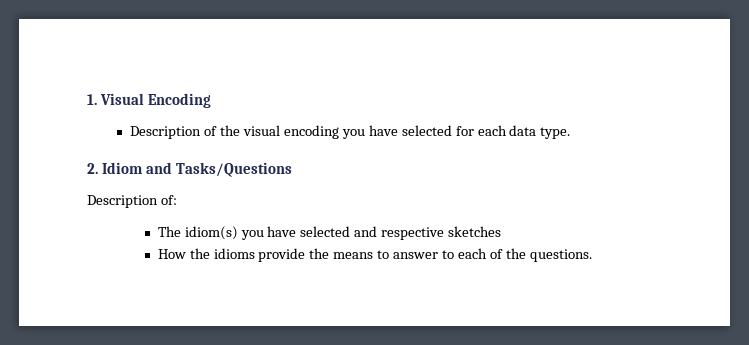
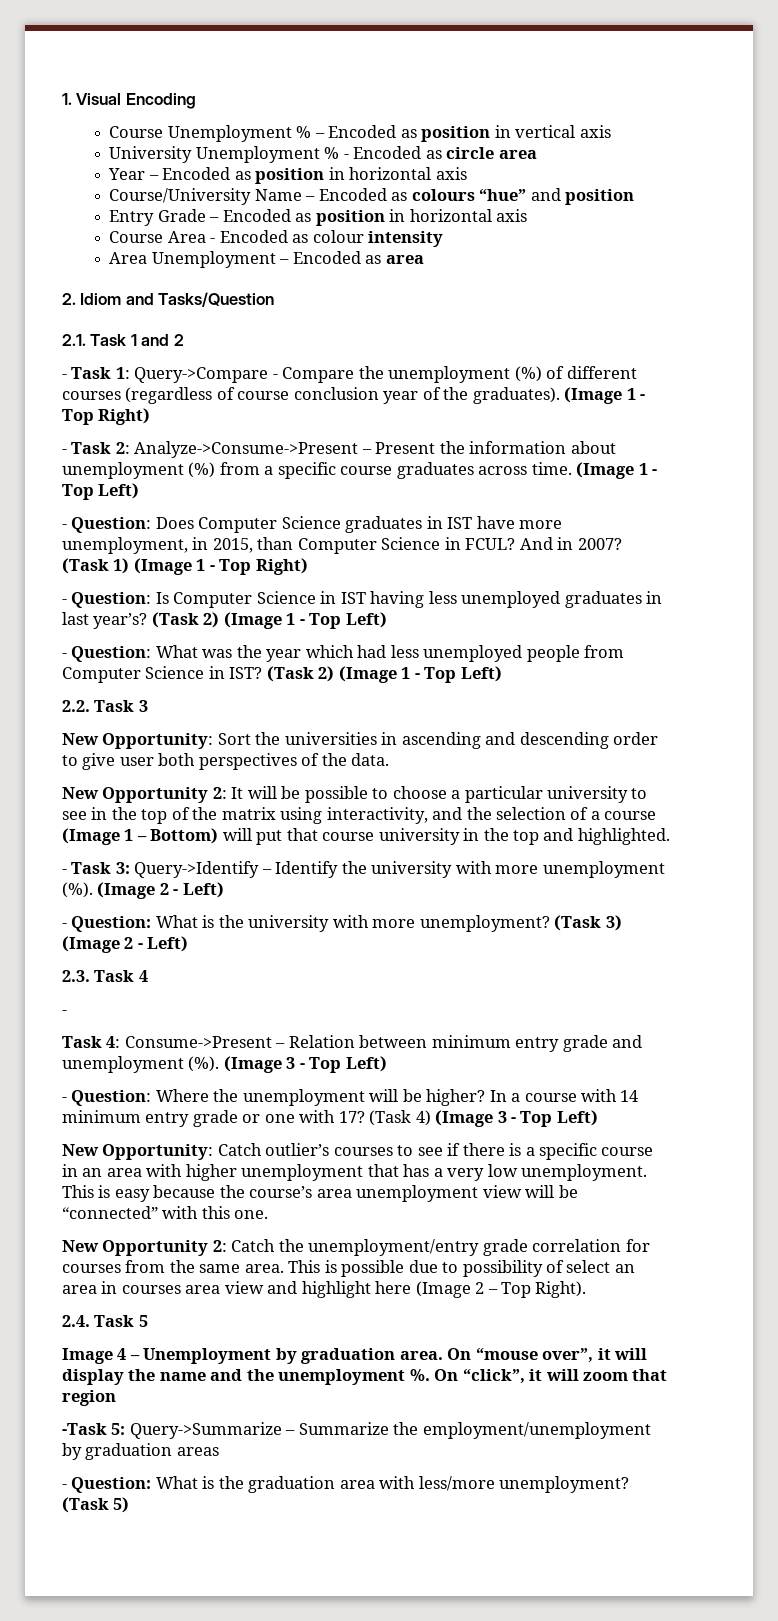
[130,125,571,139] [87,162,292,177] [87,195,177,208] [157,226,502,240] [157,248,592,262] Description of the visual encoding you have selected for each data type. // 2. Idiom and Tasks/Questions // Description of: // The idiom(s) you have selected and respective sketches // How the idioms provide the means to answer to each of the questions. -> [109,125,611,142] [109,146,537,163] [108,167,467,184] [109,188,635,205] [109,209,528,226] [109,230,444,247] [109,251,424,268] [62,292,275,307] [62,334,184,346] [62,366,637,383] [62,387,646,404] [62,408,151,425] [62,441,616,458] [62,462,658,479] [62,483,140,500] [62,516,563,533] [62,537,622,554] [62,558,308,575] [62,591,663,608] [62,612,387,629] [62,645,625,662] [62,666,502,683] [62,700,148,712] [62,732,659,749] [62,753,390,770] [62,786,648,803] [62,807,657,824] [62,828,670,845] [62,861,665,878] [62,882,224,899] [62,915,622,932] [62,936,189,953] [62,970,148,982] [62,1010,67,1015] [62,1035,643,1052] [62,1056,387,1073] [62,1089,639,1106] [62,1110,598,1127] [62,1143,654,1160] [62,1164,648,1181] [62,1185,578,1202] [62,1206,269,1219] [62,1239,650,1256] [62,1260,635,1277] [62,1281,587,1298] [62,1315,148,1327] [62,1348,648,1364] [62,1369,668,1385] [62,1390,116,1406] [62,1422,651,1439] [62,1443,219,1460] [62,1476,630,1493] [62,1497,130,1513] Course Unemployment % – Encoded as position in vertical axis // University Unemployment % - Encoded as circle area // Year – Encoded as position in horizontal axis // Course/University Name – Encoded as colours “hue” and position // Entry Grade – Encoded as position in horizontal axis // Course Area - Encoded as colour intensity // Area Unemployment – Encoded as area // 2. Idiom and Tasks/Question // 2.1. Task 1 and 2 // - Task 1: Query->Compare - Compare the unemployment (%) of different courses (regardless of course conclusion year of the graduates). (Image 1 - Top Right) // - Task 2: Analyze->Consume->Present – Present the information about unemployment (%) from a specific course graduates across time. (Image 1 - Top Left) // - Question: Does Computer Science graduates in IST have more unemployment, in 2015, than Computer Science in FCUL? And in 2007? (Task 1) (Image 1 - Top Right) // - Question: Is Computer Science in IST having less unemployed graduates in last year’s? (Task 2) (Image 1 - Top Left) // - Question: What was the year which had less unemployed people from Computer Science in IST? (Task 2) (Image 1 - Top Left) // 2.2. Task 3 // New Opportunity: Sort the universities in ascending and descending order to give user both perspectives of the data. // New Opportunity 2: It will be possible to choose a particular university to see in the top of the matrix using interactivity, and the selection of a course (Image 1 – Bottom) will put that course university in the top and highlighted. // - Task 3: Query->Identify – Identify the university with more unemployment (%). (Image 2 - Left) // - Question: What is the university with more unemployment? (Task 3) (Image 2 - Left) // 2.3. Task 4 // - // Task 4: Consume->Present – Relation between minimum entry grade and unemployment (%). (Image 3 - Top Left) // - Question: Where the unemployment will be higher? In a course with 14 minimum entry grade or one with 17? (Task 4) (Image 3 - Top Left) // New Opportunity: Catch outlier’s courses to see if there is a specific course in an area with higher unemployment that has a very low unemployment. This is easy because the course’s area unemployment view will be “connected” with this one. // New Opportunity 2: Catch the unemployment/entry grade correlation for courses from the same area. This is possible due to possibility of select an area in courses area view and highlight here (Image 2 – Top Right). // 2.4. Task 5 // Image 4 – Unemployment by graduation area. On “mouse over”, it will display the name and the unemployment %. On “click”, it will zoom that region // -Task 5: Query->Summarize – Summarize the employment/unemployment by graduation areas // - Question: What is the graduation area with less/more unemployment? (Task 5)

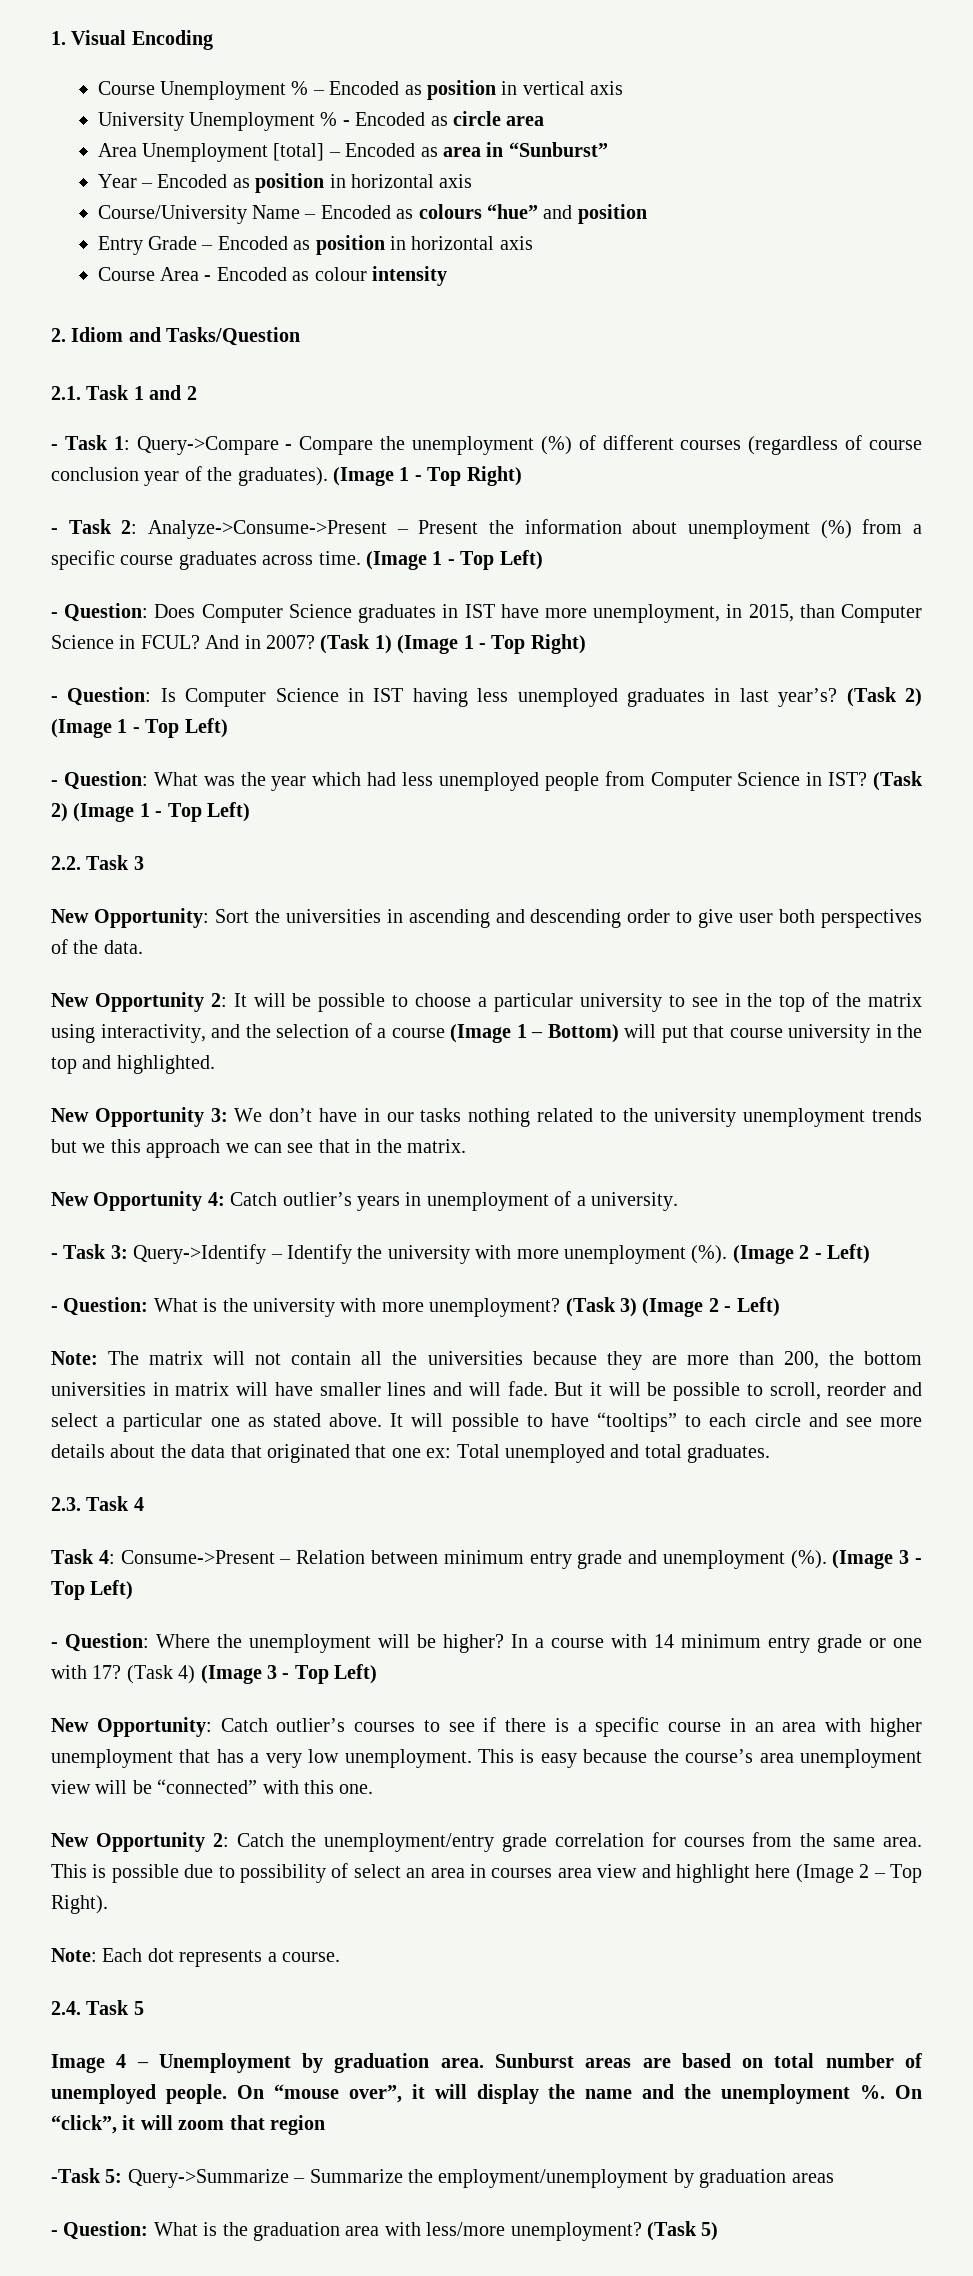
(537, 154) none -> [97,142,608,162] // Area Unemployment [total] – Encoded as area in “Sunburst”
[109,251,424,268] // Area Unemployment – Encoded as area -> (448, 276) none
(670, 836) none -> [51,1107,922,1127] [51,1139,466,1158] [51,1191,678,1211] // New Opportunity 3: We don’t have in our tasks nothing related to the university unemployment trends but we this approach we can see that in the matrix. // New Opportunity 4: Catch outlier’s years in unemployment of a university.
(189, 944) none -> [51,1351,922,1370] [51,1381,922,1401] [51,1412,922,1432] [51,1444,771,1463] // Note: The matrix will not contain all the universities because they are more than 200, the bottom universities in matrix will have smaller lines and will fade. But it will be possible to scroll, reorder and select a particular one as stated above. It will possible to have “tooltips” to each circle and see more details about the data that originated that one ex: Total unemployed and total graduates.
[62,1010,67,1015] // - -> (144, 1504) none
(587, 1289) none -> [51,1948,340,1967] // Note: Each dot represents a course.
(443, 1355) none -> [494,2053,923,2068] [51,2084,227,2104] Sunburst areas are based on total number of unemployed people.

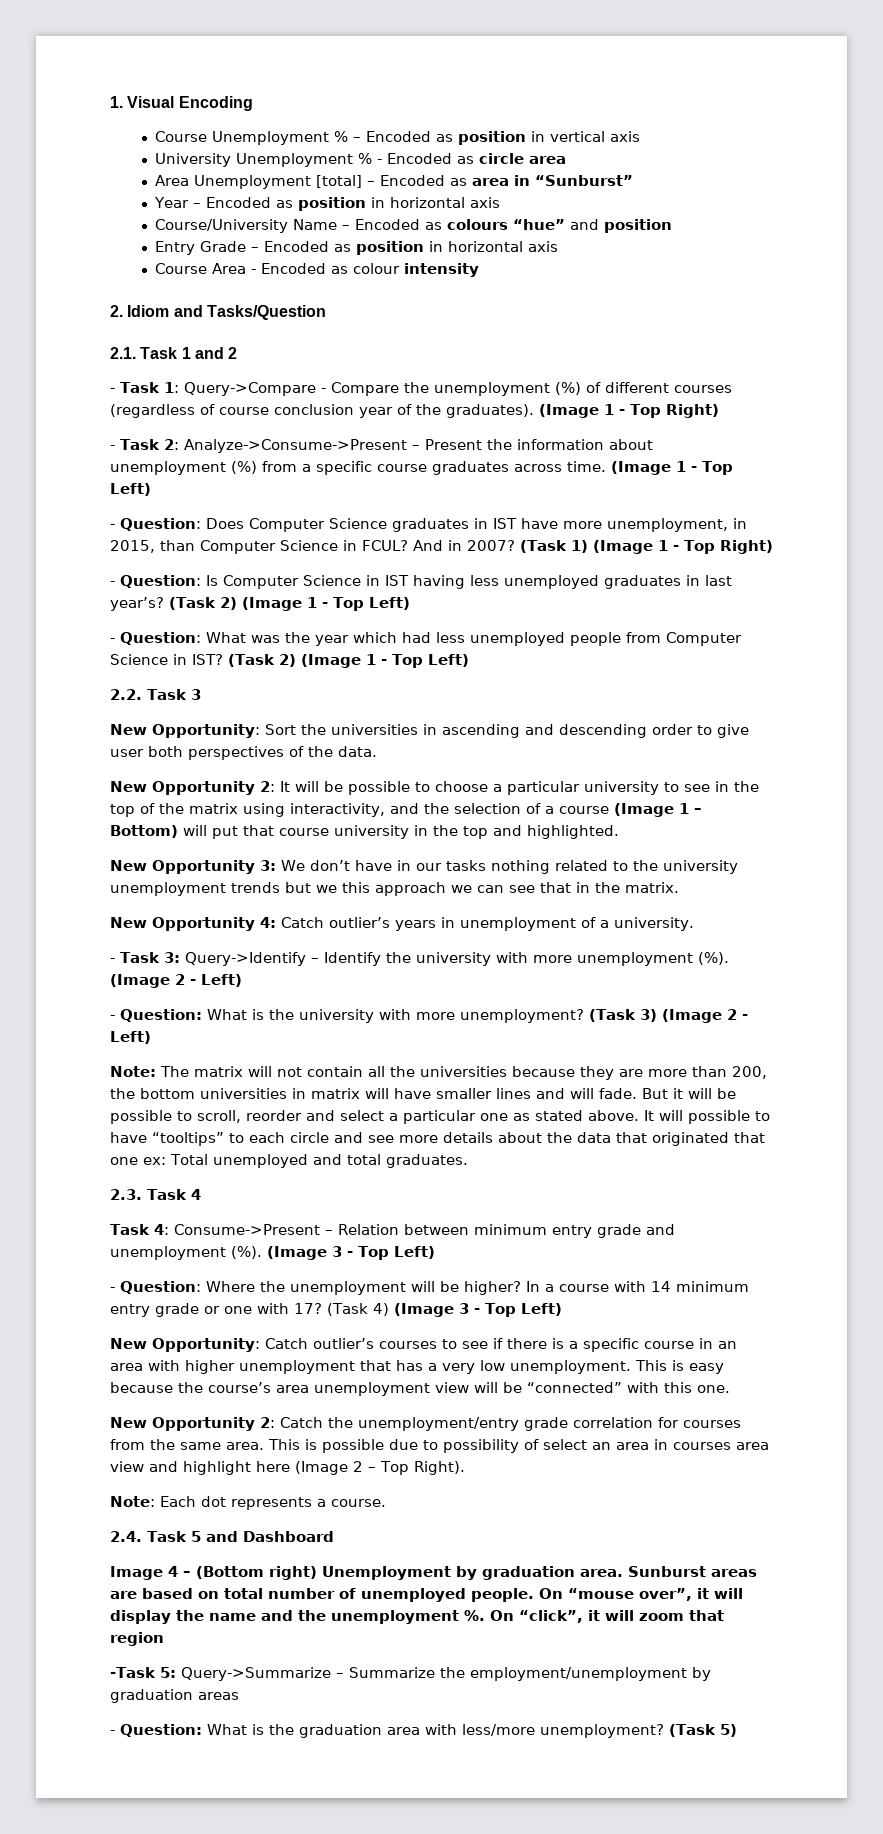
(144, 2008) none -> [205,1531,334,1542] and Dashboard
(149, 2065) none -> [196,1566,317,1580] (Bottom right)

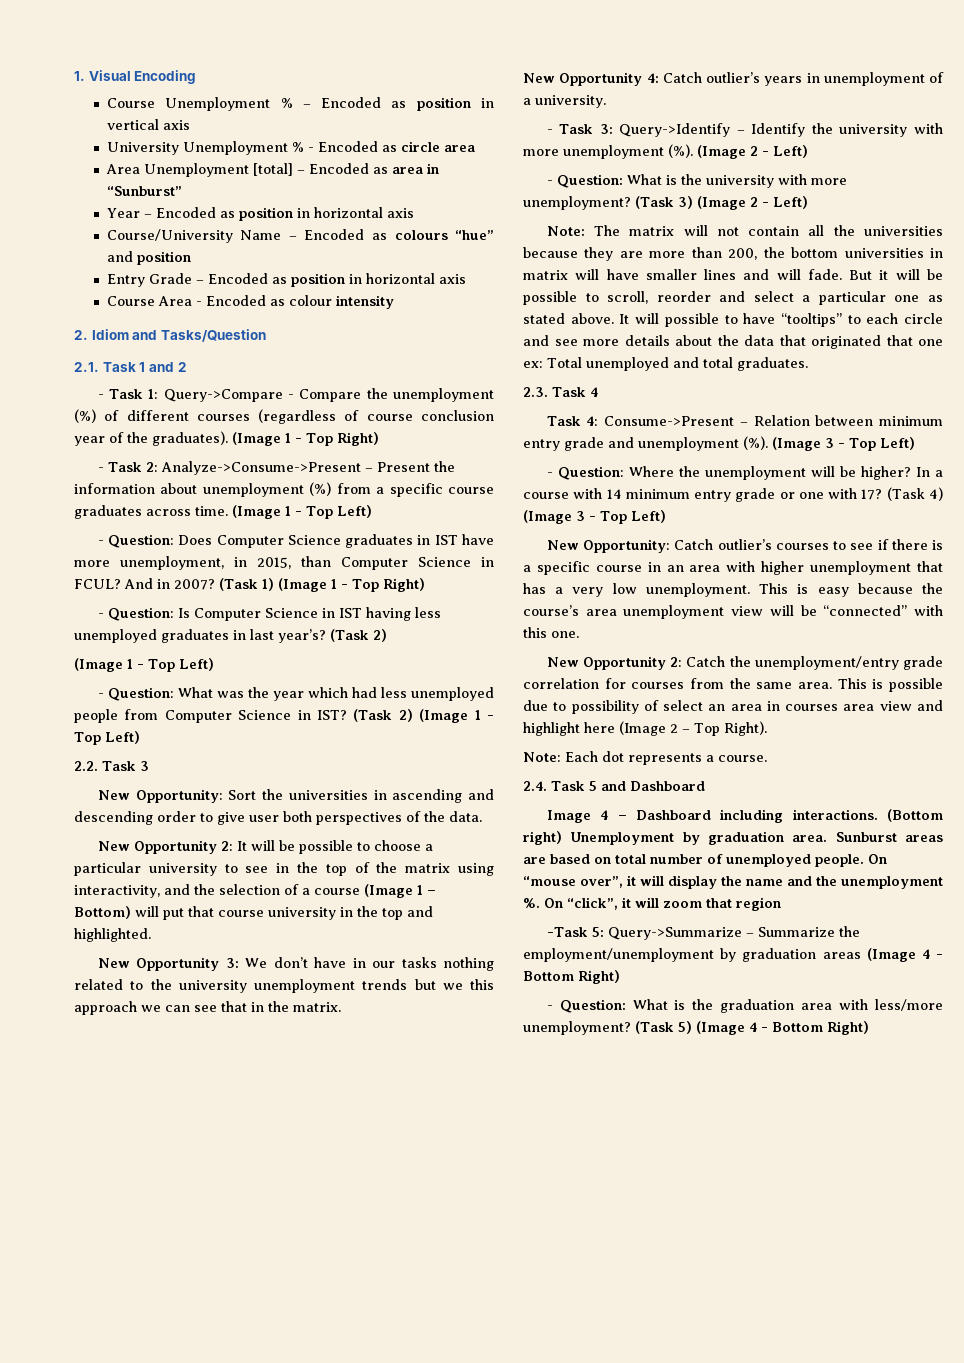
(237, 603) none -> (387, 635) //
(191, 1574) none -> [635,809,878,823] Dashboard including interactions.
(239, 1696) none -> [866,948,943,962] [523,970,620,984] (Image 4 - Bottom Right)
(737, 1730) none -> [695,1021,869,1035] (Image 4 - Bottom Right)

